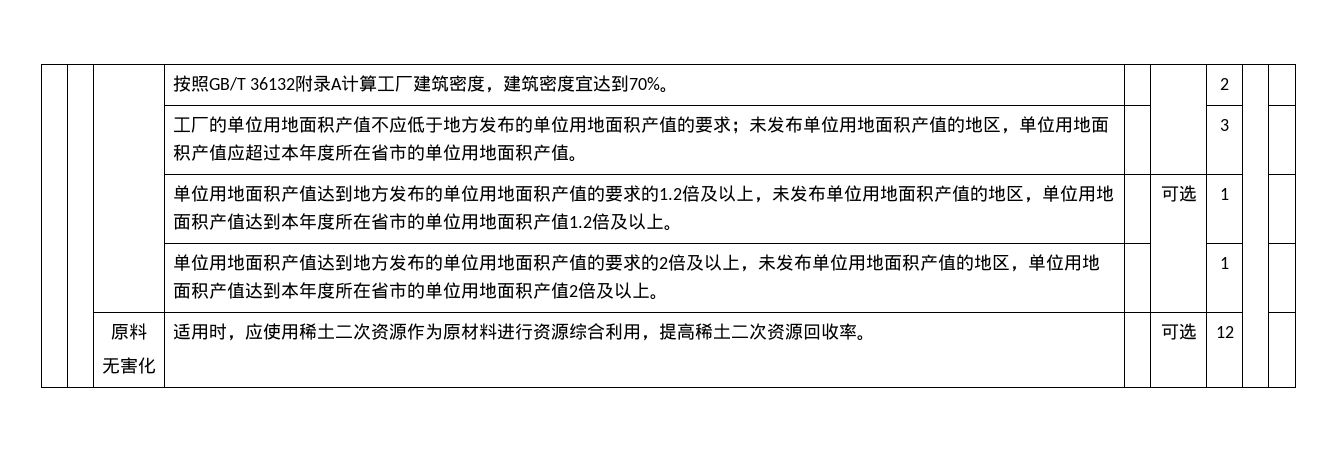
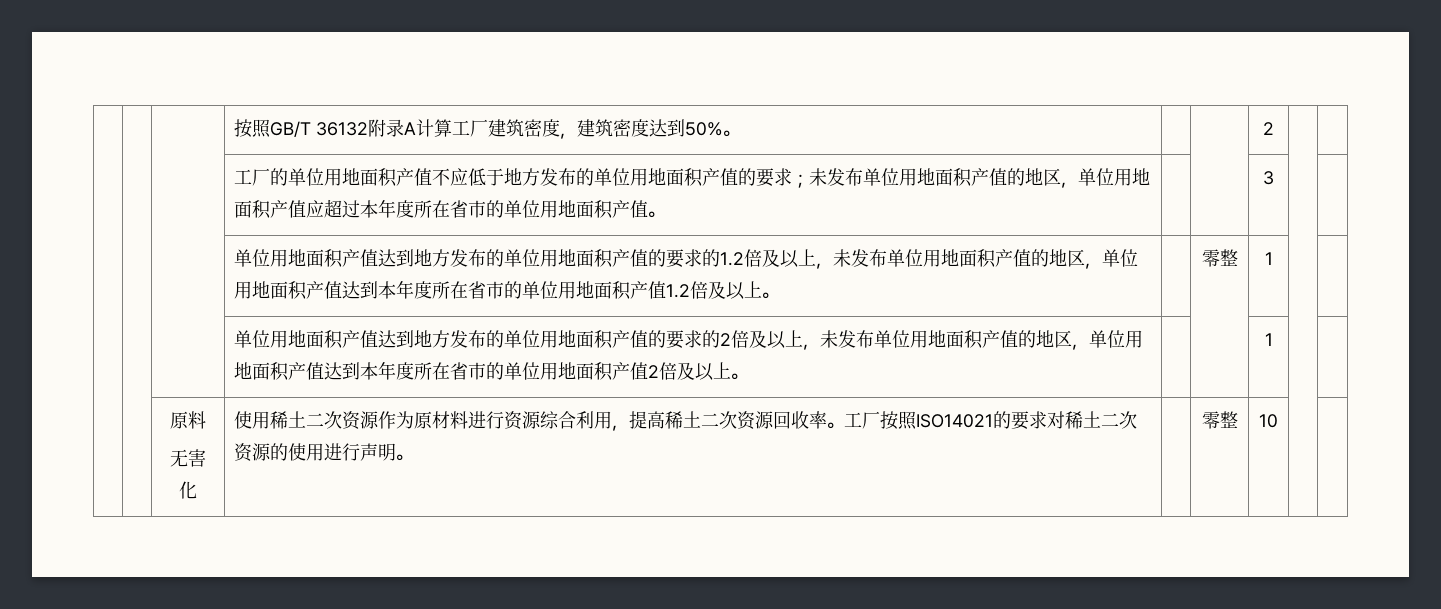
[575,75,661,92] 宜达到70% -> [649,119,724,137] 达到50%
[1160,185,1197,202] 可选 -> [1201,249,1238,267] 零整
[172,323,263,341] 适用时，应 -> (197, 490) none
[1160,323,1197,340] [1215,326,1234,338] | | 可选 | 12 -> [844,411,1138,430] [234,443,414,462] [1201,411,1238,429] [1259,414,1278,428] 工厂按照ISO14021的要求对稀土二次资源的使用进行声明。 | | 零整 | 10

